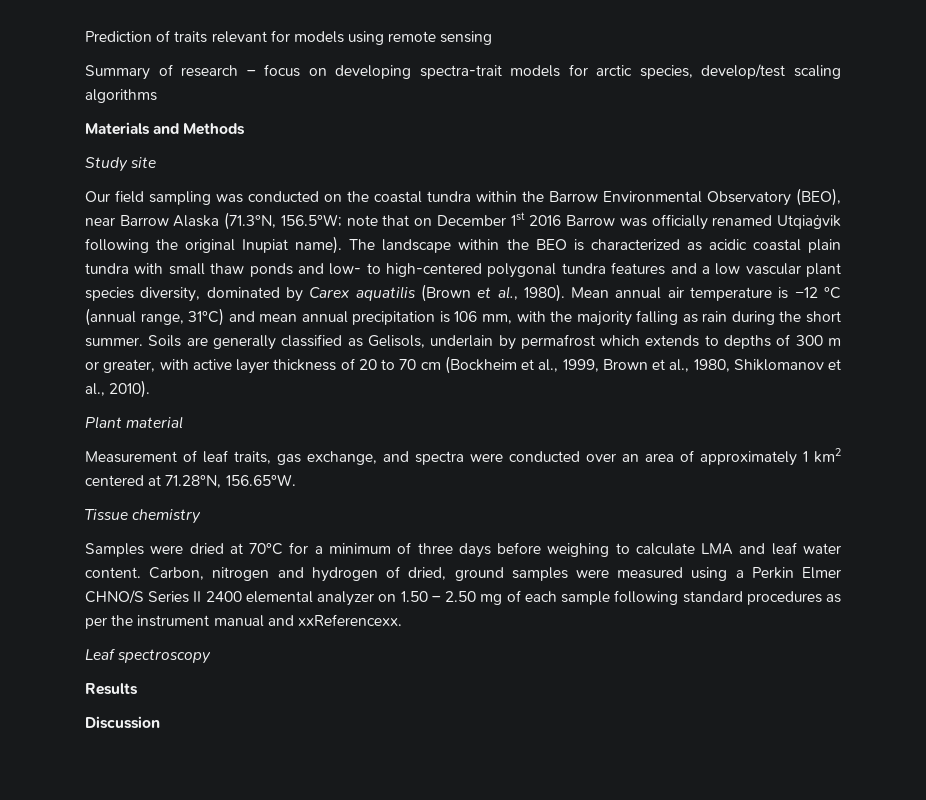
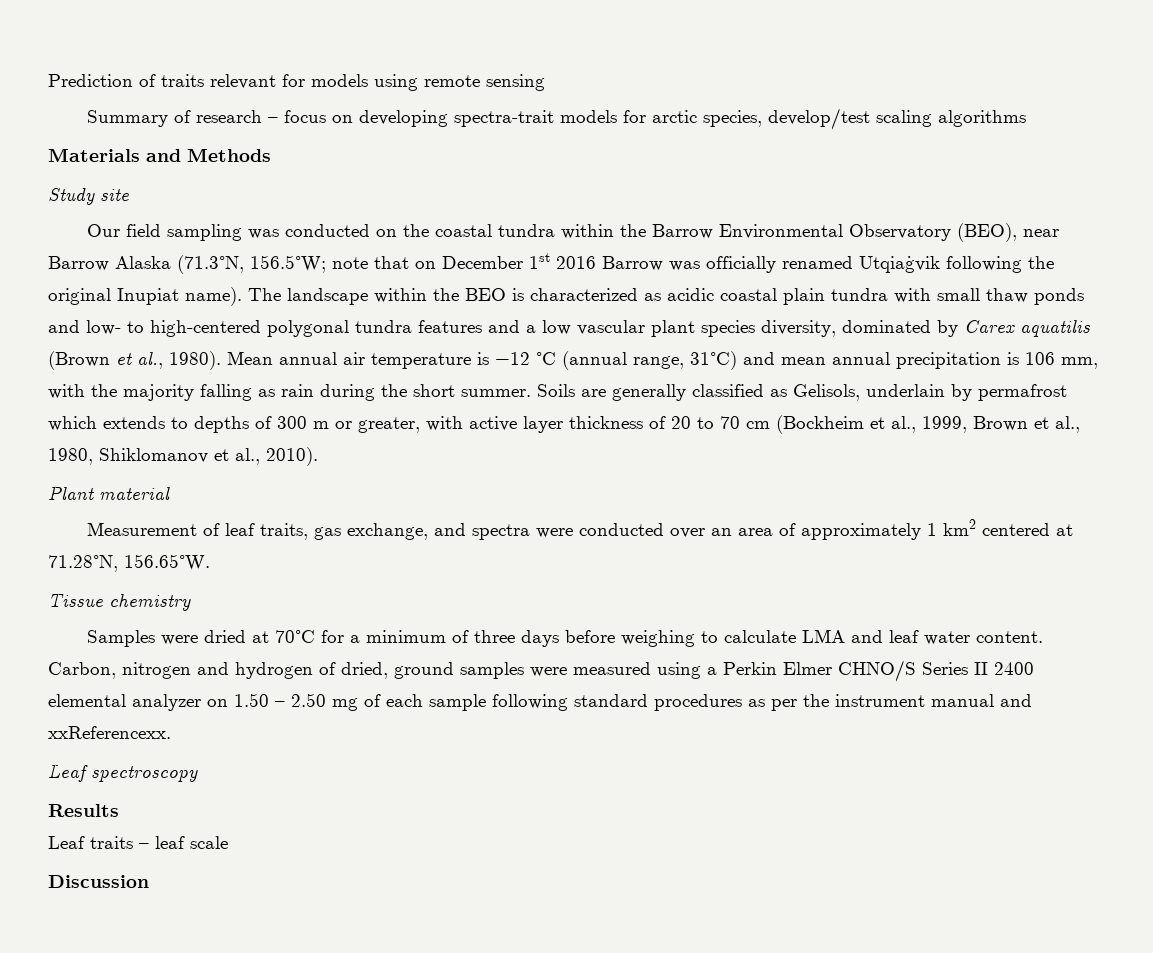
(138, 689) none -> [48,836,228,849] // Leaf traits – leaf scale

